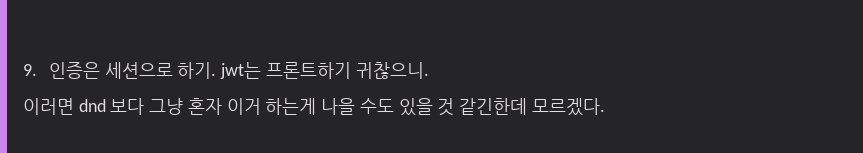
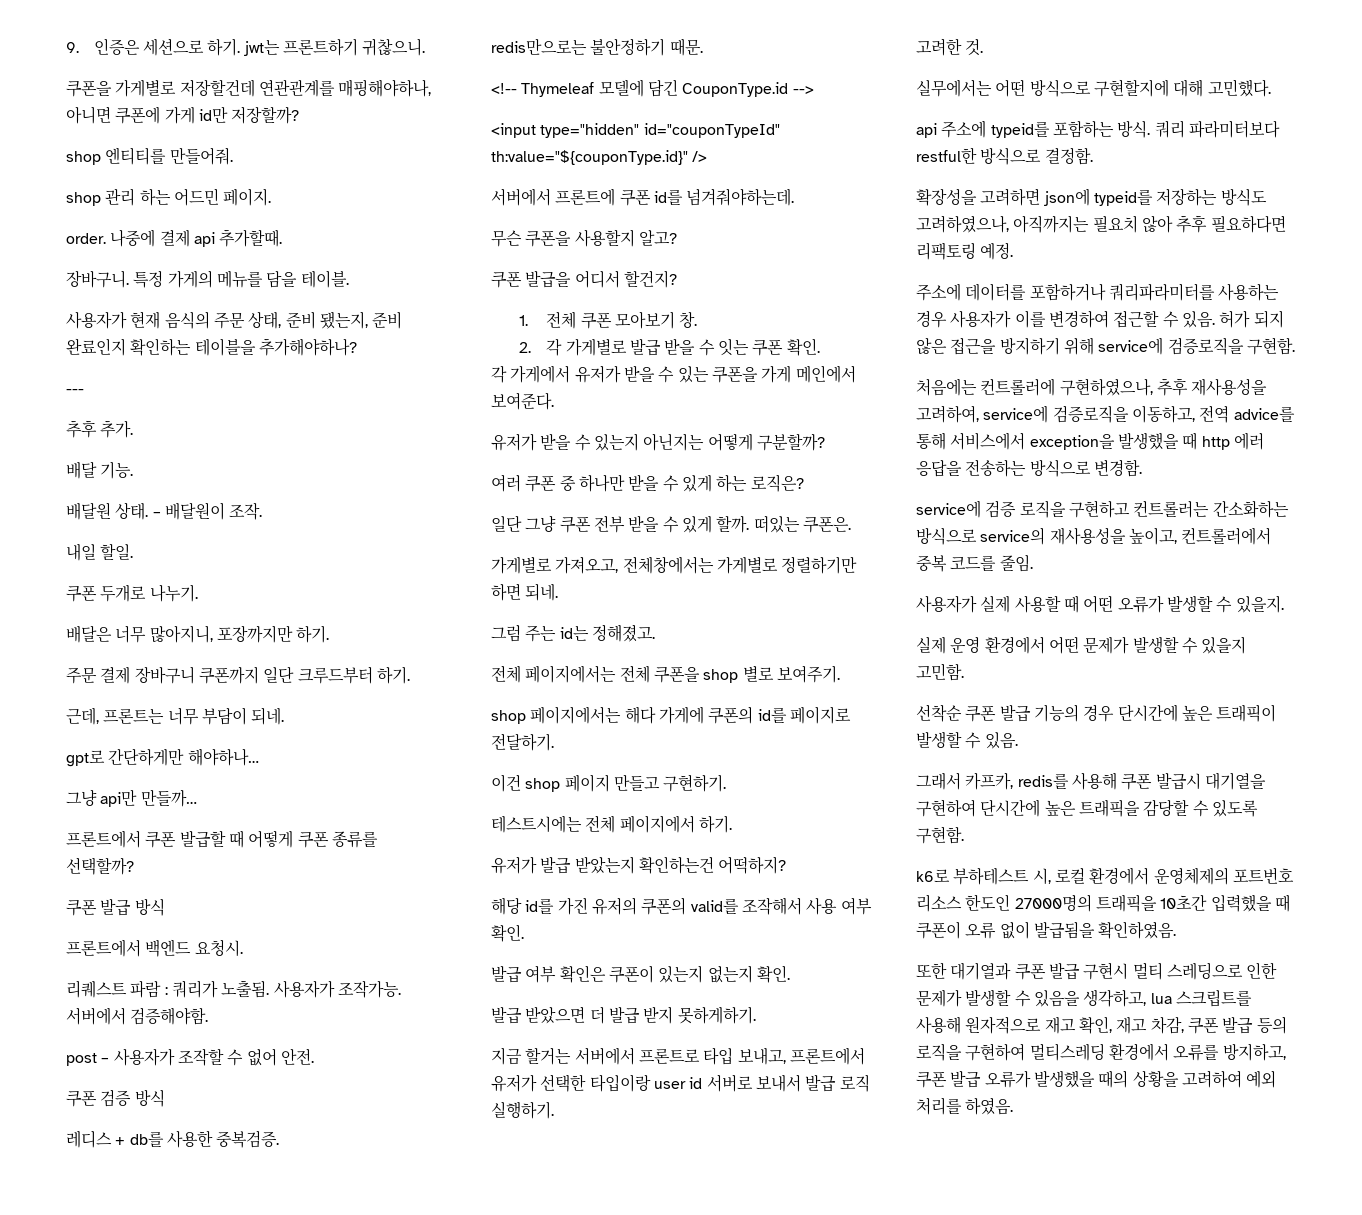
[23,98,605,116] 이러면 dnd 보다 그냥 혼자 이거 하는게 나을 수도 있을 것 같긴한데 모르겠다. -> [66,79,432,97] [66,106,300,124] [66,147,233,165] [66,188,272,206] [66,229,283,247] [66,270,349,288] [66,311,403,329] [66,338,357,356] [66,389,84,394] [66,420,134,438] [66,461,134,479] [66,502,263,520] [66,543,134,561] [66,584,198,602] [66,625,330,643] [66,666,410,684] [66,707,285,725] [66,748,259,767] [66,789,197,807] [66,830,378,848] [66,857,134,875] [66,898,165,916] [66,939,243,957] [66,980,401,998] [66,1007,209,1025] [66,1048,314,1066] [66,1089,165,1107] [66,1130,280,1148] [491,38,703,56] [491,79,814,97] [491,123,780,138] [491,150,708,165] [491,188,795,206] [491,229,677,247] [491,270,677,288] [518,311,698,329] [518,338,820,356] [491,365,856,383] [491,392,554,410] [491,433,825,451] [491,474,804,492] [491,515,851,533] [491,556,858,574] [491,583,559,601] [491,624,655,642] [491,665,840,683] [491,706,851,724] [491,733,554,751] [491,774,727,792] [491,815,732,833] [491,856,787,874] [491,897,872,915] [491,924,524,942] [491,965,790,983] [491,1006,756,1024] [491,1047,865,1065] [491,1074,870,1092] [491,1101,554,1119] [916,38,984,56] [916,79,1271,97] [916,120,1280,138] [916,147,1093,165] [916,188,1267,206] [916,215,1286,233] [916,242,1014,260] [916,283,1280,301] [916,310,1284,328] [916,337,1295,355] [916,378,1268,396] [916,405,1295,423] [916,432,1264,450] [916,459,1142,477] [916,500,1289,518] [916,527,1272,545] [916,554,1033,572] [916,595,1284,613] [916,636,1247,654] [916,663,964,681] [916,704,1277,722] [916,731,1018,749] [916,772,1266,790] [916,799,1258,817] [916,826,964,844] [916,867,1294,885] [916,894,1290,912] [916,921,1177,939] [916,962,1278,980] [916,989,1252,1007] [916,1016,1287,1034] [916,1043,1286,1061] [916,1070,1277,1088] [916,1097,1014,1115] 쿠폰을 가게별로 저장할건데 연관관계를 매핑해야하나, 아니면 쿠폰에 가게 id만 저장할까? // shop 엔티티를 만들어줘. // shop 관리 하는 어드민 페이지. // order. 나중에 결제 api 추가할때. // 장바구니. 특정 가게의 메뉴를 담을 테이블. // 사용자가 현재 음식의 주문 상태, 준비 됐는지, 준비 완료인지 확인하는 테이블을 추가해야하나? // --- // 추후 추가. // 배달 기능. // 배달원 상태. – 배달원이 조작. // 내일 할일. // 쿠폰 두개로 나누기. // 배달은 너무 많아지니, 포장까지만 하기. // 주문 결제 장바구니 쿠폰까지 일단 크루드부터 하기. // 근데, 프론트는 너무 부담이 되네. // gpt로 간단하게만 해야하나… // 그냥 api만 만들까… // 프론트에서 쿠폰 발급할 때 어떻게 쿠폰 종류를 선택할까? // 쿠폰 발급 방식 // 프론트에서 백엔드 요청시. // 리퀘스트 파람 : 쿼리가 노출됨. 사용자가 조작가능. 서버에서 검증해야함. // post – 사용자가 조작할 수 없어 안전. // 쿠폰 검증 방식 // 레디스 + db를 사용한 중복검증. // redis만으로는 불안정하기 때문. // <!-- Thymeleaf 모델에 담긴 CouponType.id --> // <input type="hidden" id="couponTypeId" th:value="${couponType.id}" /> // 서버에서 프론트에 쿠폰 id를 넘겨줘야하는데. // 무슨 쿠폰을 사용할지 알고? // 쿠폰 발급을 어디서 할건지? // 1. 전체 쿠폰 모아보기 창. // 2. 각 가게별로 발급 받을 수 잇는 쿠폰 확인. // 각 가게에서 유저가 받을 수 있는 쿠폰을 가게 메인에서 보여준다. // 유저가 받을 수 있는지 아닌지는 어떻게 구분할까? // 여러 쿠폰 중 하나만 받을 수 있게 하는 로직은? // 일단 그냥 쿠폰 전부 받을 수 있게 할까. 떠있는 쿠폰은. // 가게별로 가져오고, 전체창에서는 가게별로 정렬하기만 하면 되네. // 그럼 주는 id는 정해졌고. // 전체 페이지에서는 전체 쿠폰을 shop 별로 보여주기. // shop 페이지에서는 해다 가게에 쿠폰의 id를 페이지로 전달하기. // 이건 shop 페이지 만들고 구현하기. // 테스트시에는 전체 페이지에서 하기. // 유저가 발급 받았는지 확인하는건 어떡하지? // 해당 id를 가진 유저의 쿠폰의 valid를 조작해서 사용 여부 확인. // 발급 여부 확인은 쿠폰이 있는지 없는지 확인. // 발급 받았으면 더 발급 받지 못하게하기. // 지금 할거는 서버에서 프론트로 타입 보내고, 프론트에서 유저가 선택한 타입이랑 user id 서버로 보내서 발급 로직 실행하기. // 고려한 것. // 실무에서는 어떤 방식으로 구현할지에 대해 고민했다. // api 주소에 typeid를 포함하는 방식. 쿼리 파라미터보다 restful한 방식으로 결정함. // 확장성을 고려하면 json에 typeid를 저장하는 방식도 고려하였으나, 아직까지는 필요치 않아 추후 필요하다면 리팩토링 예정. // 주소에 데이터를 포함하거나 쿼리파라미터를 사용하는 경우 사용자가 이를 변경하여 접근할 수 있음. 허가 되지 않은 접근을 방지하기 위해 service에 검증로직을 구현함. // 처음에는 컨트롤러에 구현하였으나, 추후 재사용성을 고려하여, service에 검증로직을 이동하고, 전역 advice를 통해 서비스에서 exception을 발생했을 때 http 에러 응답을 전송하는 방식으로 변경함. // service에 검증 로직을 구현하고 컨트롤러는 간소화하는 방식으로 service의 재사용성을 높이고, 컨트롤러에서 중복 코드를 줄임. // 사용자가 실제 사용할 때 어떤 오류가 발생할 수 있을지. // 실제 운영 환경에서 어떤 문제가 발생할 수 있을지 고민함. // 선착순 쿠폰 발급 기능의 경우 단시간에 높은 트래픽이 발생할 수 있음. // 그래서 카프카, redis를 사용해 쿠폰 발급시 대기열을 구현하여 단시간에 높은 트래픽을 감당할 수 있도록 구현함. // k6로 부하테스트 시, 로컬 환경에서 운영체제의 포트번호 리소스 한도인 27000명의 트래픽을 10초간 입력했을 때 쿠폰이 오류 없이 발급됨을 확인하였음. // 또한 대기열과 쿠폰 발급 구현시 멀티 스레딩으로 인한 문제가 발생할 수 있음을 생각하고, lua 스크립트를 사용해 원자적으로 재고 확인, 재고 차감, 쿠폰 발급 등의 로직을 구현하여 멀티스레딩 환경에서 오류를 방지하고, 쿠폰 발급 오류가 발생했을 때의 상황을 고려하여 예외 처리를 하였음.

